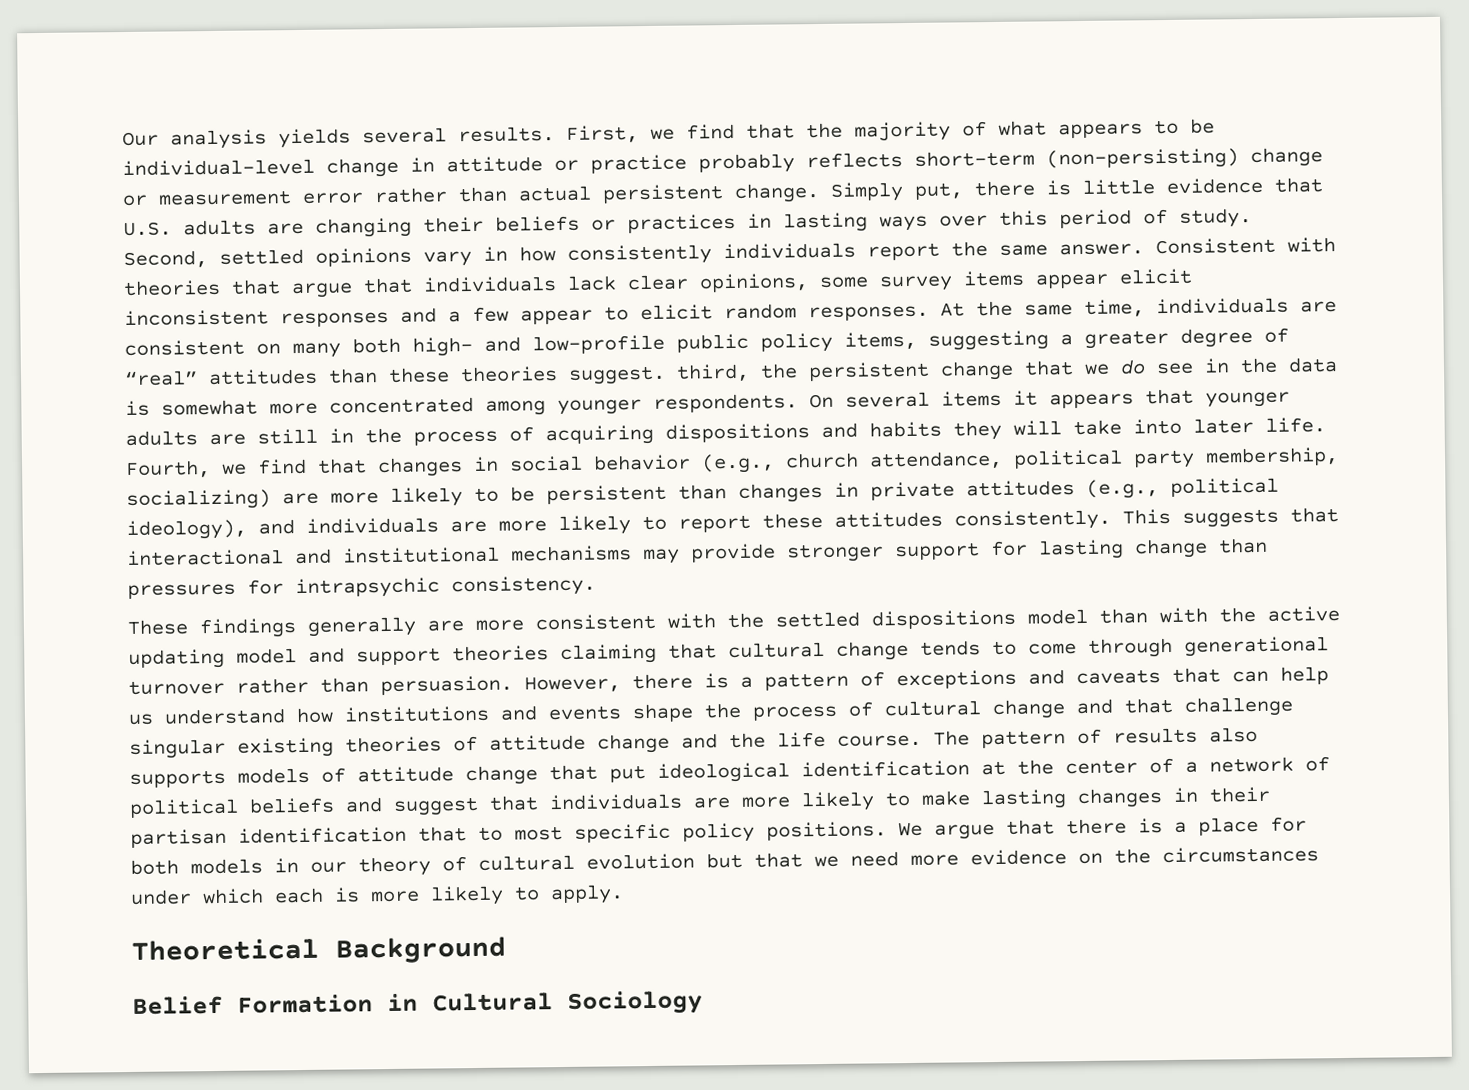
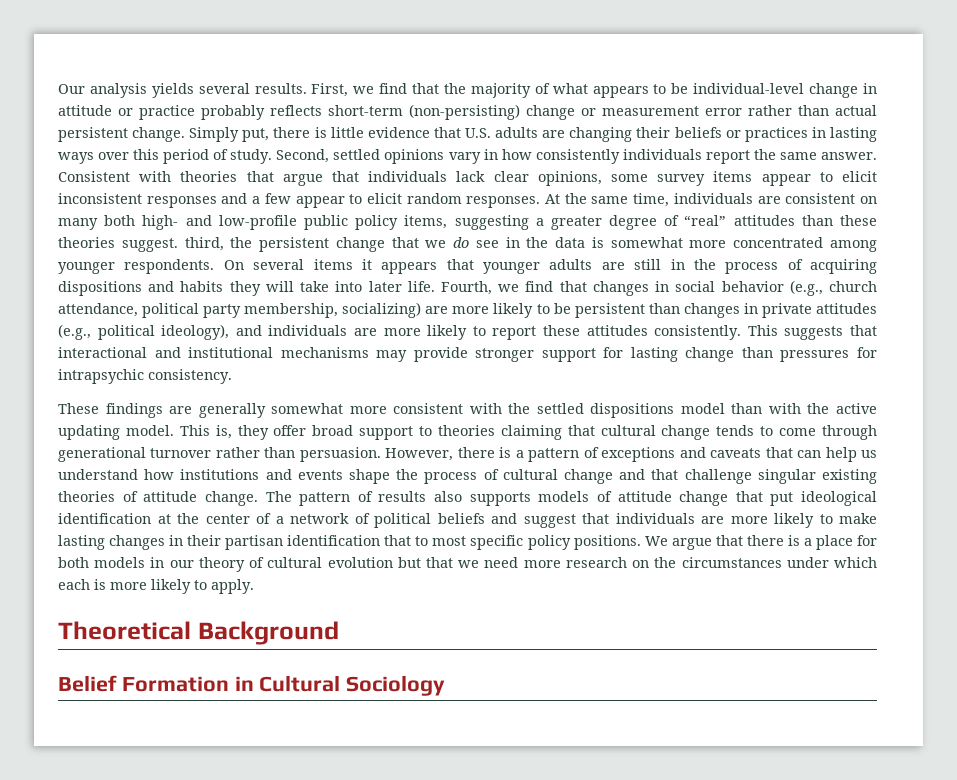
(1109, 281) none -> [819,172,833,182] to
[307,616,464,637] generally are -> [169,403,344,418] are generally somewhat
[236,647,441,666] model and support -> [125,425,433,440] model. This is, they offer broad support to
[597,731,922,754] change and the life course. -> [204,491,258,506] change.
[970,849,1067,866] evidence -> [565,557,627,568] research

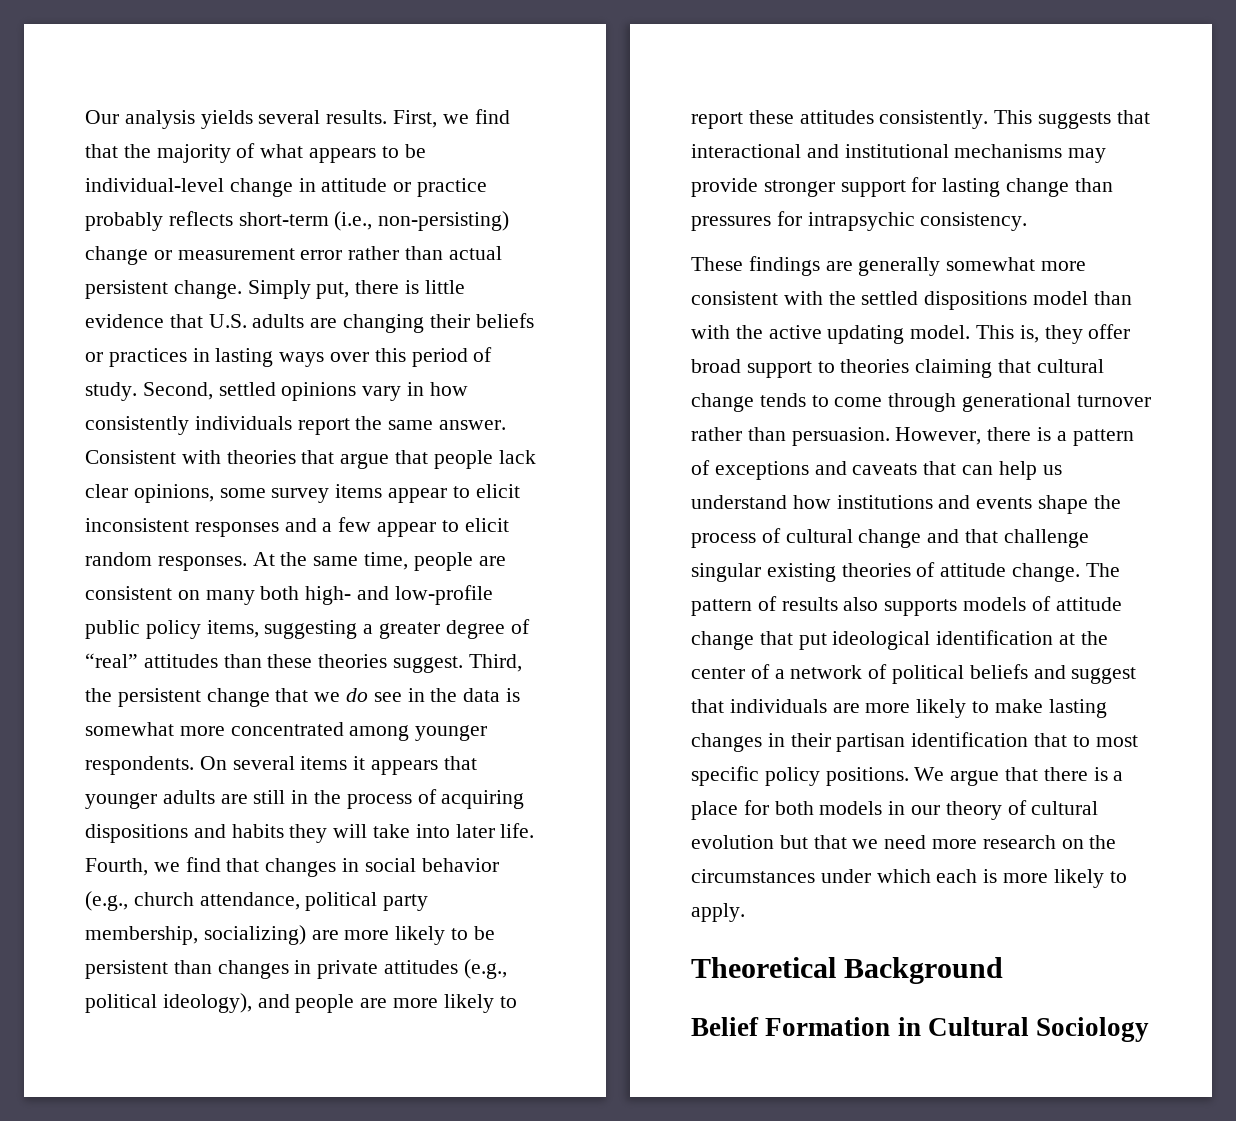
[409,104,520,120] (non-persisting) -> [334,211,510,231] (i.e., non-persisting)
[368,171,448,182] individuals -> [433,450,493,469] people
[673,193,753,204] individuals -> [413,552,473,571] people
[184,237,224,251] third, -> [468,654,522,672] Third,
[268,325,348,336] individuals -> [295,994,355,1013] people

